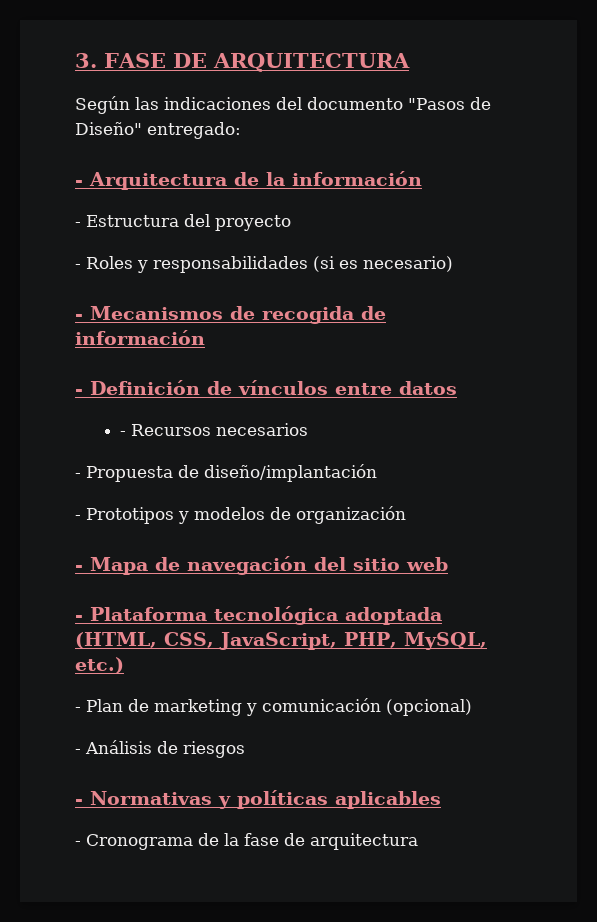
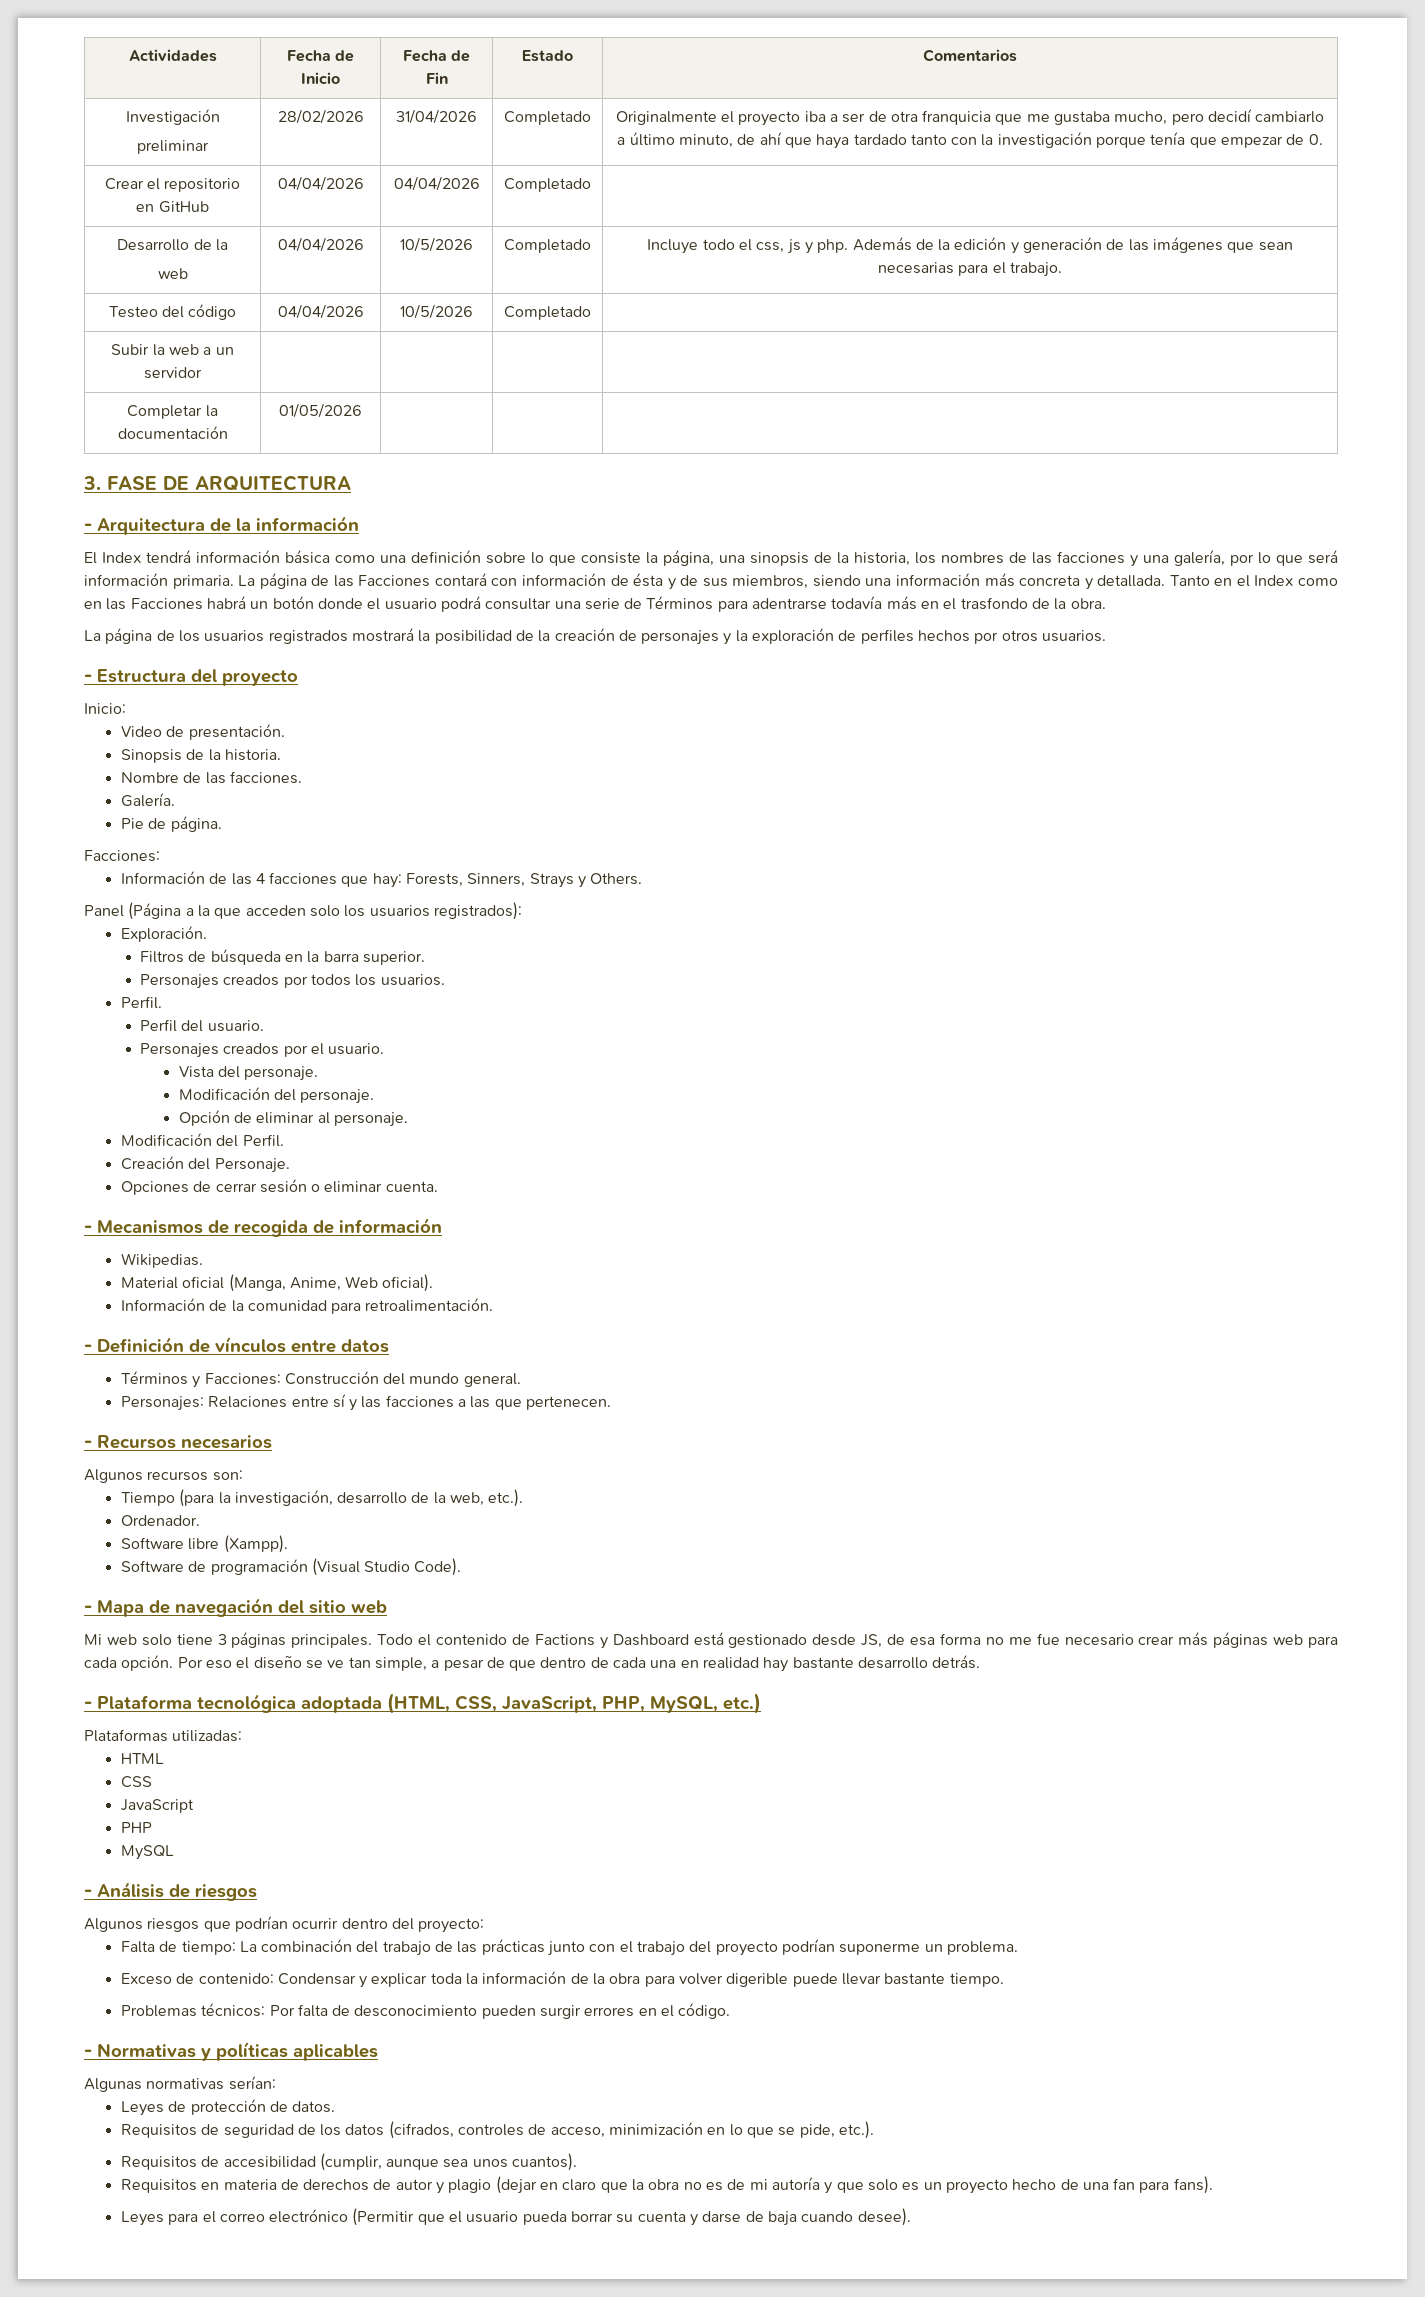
[75,53,410,72] [75,96,491,114] [75,122,241,139] 3. FASE DE ARQUITECTURA // Según las indicaciones del documento "Pasos de Diseño" entregado: -> [128,49,217,62] [286,50,355,62] [301,72,340,84] [402,50,471,62] [425,72,448,84] [522,50,573,62] [923,49,1017,62] [125,109,220,125] [137,140,209,154] [277,109,364,124] [396,109,477,124] [504,111,591,125] [615,109,1325,126] [617,132,1323,149] [104,178,241,192] [136,201,209,213] [277,176,364,191] [393,176,480,191] [504,178,591,192] [117,239,228,251] [157,268,188,279] [277,237,364,252] [400,237,473,252] [504,239,591,253] [647,237,1293,254] [878,262,1062,277] [108,304,237,320] [277,304,364,319] [400,304,473,319] [504,306,591,320] [111,344,234,356] [144,367,202,379] [127,405,218,419] [117,426,228,439] [279,403,362,418] [83,475,351,491] Actividades | Fecha de Inicio | Fecha de Fin | Estado | Comentarios // Investigación // preliminar | 28/02/2026 | 31/04/2026 | Completado | Originalmente el proyecto iba a ser de otra franquicia que me gustaba mucho, pero decidí cambiarlo a último minuto, de ahí que haya tardado tanto con la investigación porque tenía que empezar de 0. // Crear el repositorio en GitHub | 04/04/2026 | 04/04/2026 | Completado | // Desarrollo de la // web | 04/04/2026 | 10/5/2026 | Completado | Incluye todo el css, js y php. Además de la edición y generación de las imágenes que sean necesarias para el trabajo. // Testeo del código | 04/04/2026 | 10/5/2026 | Completado | // Subir la web a un servidor | | | | // Completar la documentación | 01/05/2026 | | | // 3. FASE DE ARQUITECTURA
[75,214,291,231] [75,256,453,273] - Estructura del proyecto // - Roles y responsabilidades (si es necesario) -> [84,550,1338,567] [84,573,1339,590] [84,596,1106,612] [84,628,1107,645] [84,669,298,686] [84,703,126,714] [120,724,285,740] [120,749,281,763] [120,771,302,784] [120,793,175,807] [120,816,222,832] [84,850,160,862] [120,871,643,888] [84,902,522,920] [120,926,207,942] [140,949,426,965] [140,974,445,989] [120,996,162,1009] [140,1019,264,1032] [140,1043,385,1058] [178,1066,319,1081] [178,1087,375,1104] [178,1110,408,1127] [120,1133,284,1147] [120,1156,290,1173] [120,1179,438,1195] El Index tendrá información básica como una definición sobre lo que consiste la página, una sinopsis de la historia, los nombres de las facciones y una galería, por lo que será información primaria. La página de las Facciones contará con información de ésta y de sus miembros, siendo una información más concreta y detallada. Tanto en el Index como en las Facciones habrá un botón donde el usuario podrá consultar una serie de Términos para adentrarse todavía más en el trasfondo de la obra. // La página de los usuarios registrados mostrará la posibilidad de la creación de personajes y la exploración de perfiles hechos por otros usuarios. // - Estructura del proyecto // Inicio: // Video de presentación. // Sinopsis de la historia. // Nombre de las facciones. // Galería. // Pie de página. // Facciones: // Información de las 4 facciones que hay: Forests, Sinners, Strays y Others. // Panel (Página a la que acceden solo los usuarios registrados): // Exploración. // Filtros de búsqueda en la barra superior. // Personajes creados por todos los usuarios. // Perfil. // Perfil del usuario. // Personajes creados por el usuario. // Vista del personaje. // Modificación del personaje. // Opción de eliminar al personaje. // Modificación del Perfil. // Creación del Personaje. // Opciones de cerrar sesión o eliminar cuenta.
(205, 337) none -> [120,1253,203,1268] [120,1274,434,1292] [120,1298,494,1314] // Wikipedias. // Material oficial (Manga, Anime, Web oficial). // Información de la comunidad para retroalimentación.
[119,423,308,436] [75,464,377,482] [75,506,406,524] - Recursos necesarios // - Propuesta de diseño/implantación // - Prototipos y modelos de organización -> [120,1371,521,1388] [120,1394,612,1411] [84,1435,272,1449] [84,1469,243,1483] [120,1489,524,1507] [120,1515,200,1526] [120,1535,288,1553] [120,1558,462,1576] Términos y Facciones: Construcción del mundo general. // Personajes: Relaciones entre sí y las facciones a las que pertenecen. // - Recursos necesarios // Algunos recursos son: // Tiempo (para la investigación, desarrollo de la web, etc.). // Ordenador. // Software libre (Xampp). // Software de programación (Visual Studio Code).
(448, 564) none -> [84,1632,1338,1649] [84,1655,981,1672] // Mi web solo tiene 3 páginas principales. Todo el contenido de Factions y Dashboard está gestionado desde JS, de esa forma no me fue necesario crear más páginas web para cada opción. Por eso el diseño se ve tan simple, a pesar de que dentro de cada una en realidad hay bastante desarrollo detrás.
[75,698,472,716] [75,740,245,758] - Plan de marketing y comunicación (opcional) // - Análisis de riesgos -> [84,1729,243,1742] [120,1753,164,1764] [120,1776,152,1788] [120,1799,194,1813] [120,1822,152,1833] [120,1845,174,1860] [84,1882,257,1901] [84,1916,485,1933] [120,1939,1018,1956] [120,1971,1004,1988] [120,2003,731,2019] Plataformas utilizadas: // HTML // CSS // JavaScript // PHP // MySQL // - Análisis de riesgos // Algunos riesgos que podrían ocurrir dentro del proyecto: // Falta de tiempo: La combinación del trabajo de las prácticas junto con el trabajo del proyecto podrían suponerme un problema. // Exceso de contenido: Condensar y explicar toda la información de la obra para volver digerible puede llevar bastante tiempo. // Problemas técnicos: Por falta de desconocimiento pueden surgir errores en el código.
[75,833,418,850] - Cronograma de la fase de arquitectura -> [84,2076,276,2092] [120,2099,336,2116] [120,2121,874,2139] [120,2153,578,2171] [120,2176,1213,2194] [120,2208,911,2226] Algunas normativas serían: // Leyes de protección de datos. // Requisitos de seguridad de los datos (cifrados, controles de acceso, minimización en lo que se pide, etc.). // Requisitos de accesibilidad (cumplir, aunque sea unos cuantos). // Requisitos en materia de derechos de autor y plagio (dejar en claro que la obra no es de mi autoría y que solo es un proyecto hecho de una fan para fans). // Leyes para el correo electrónico (Permitir que el usuario pueda borrar su cuenta y darse de baja cuando desee).

